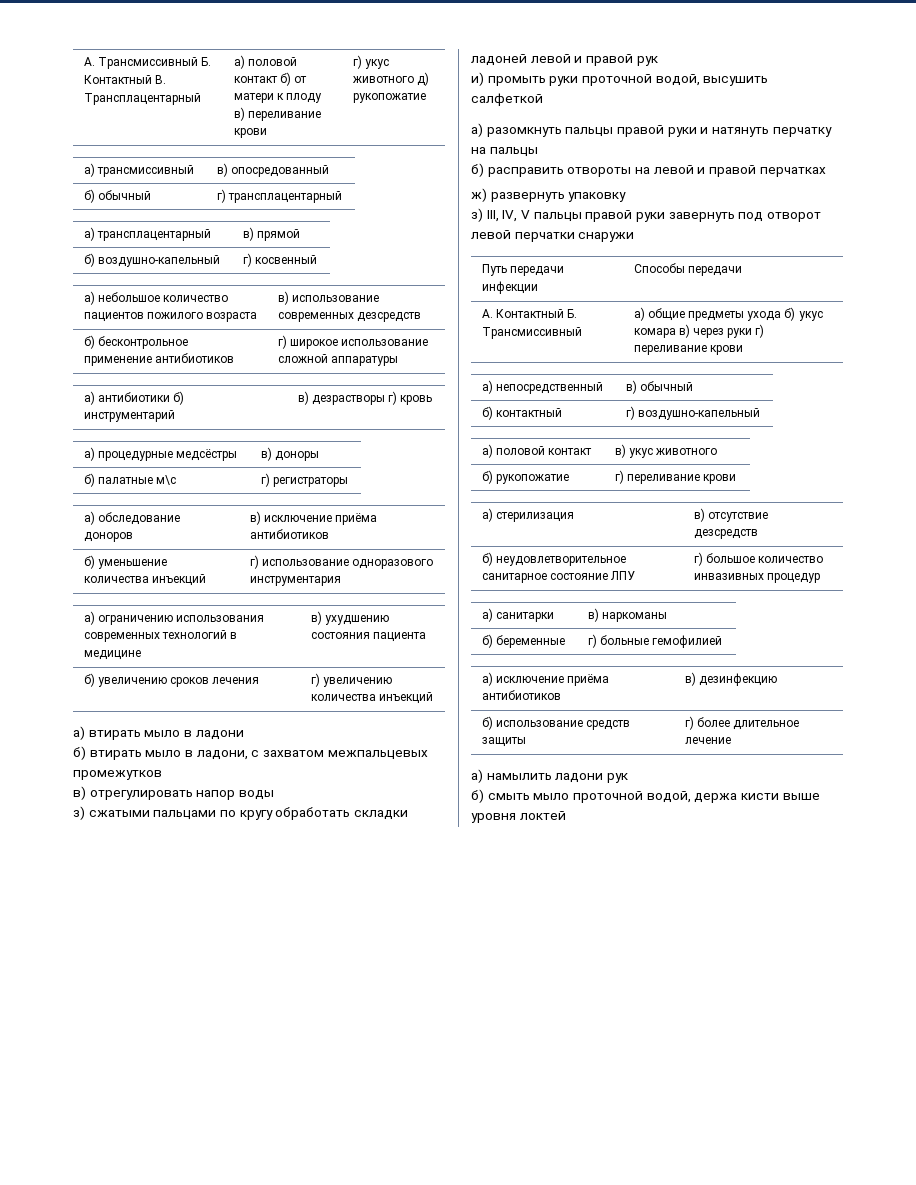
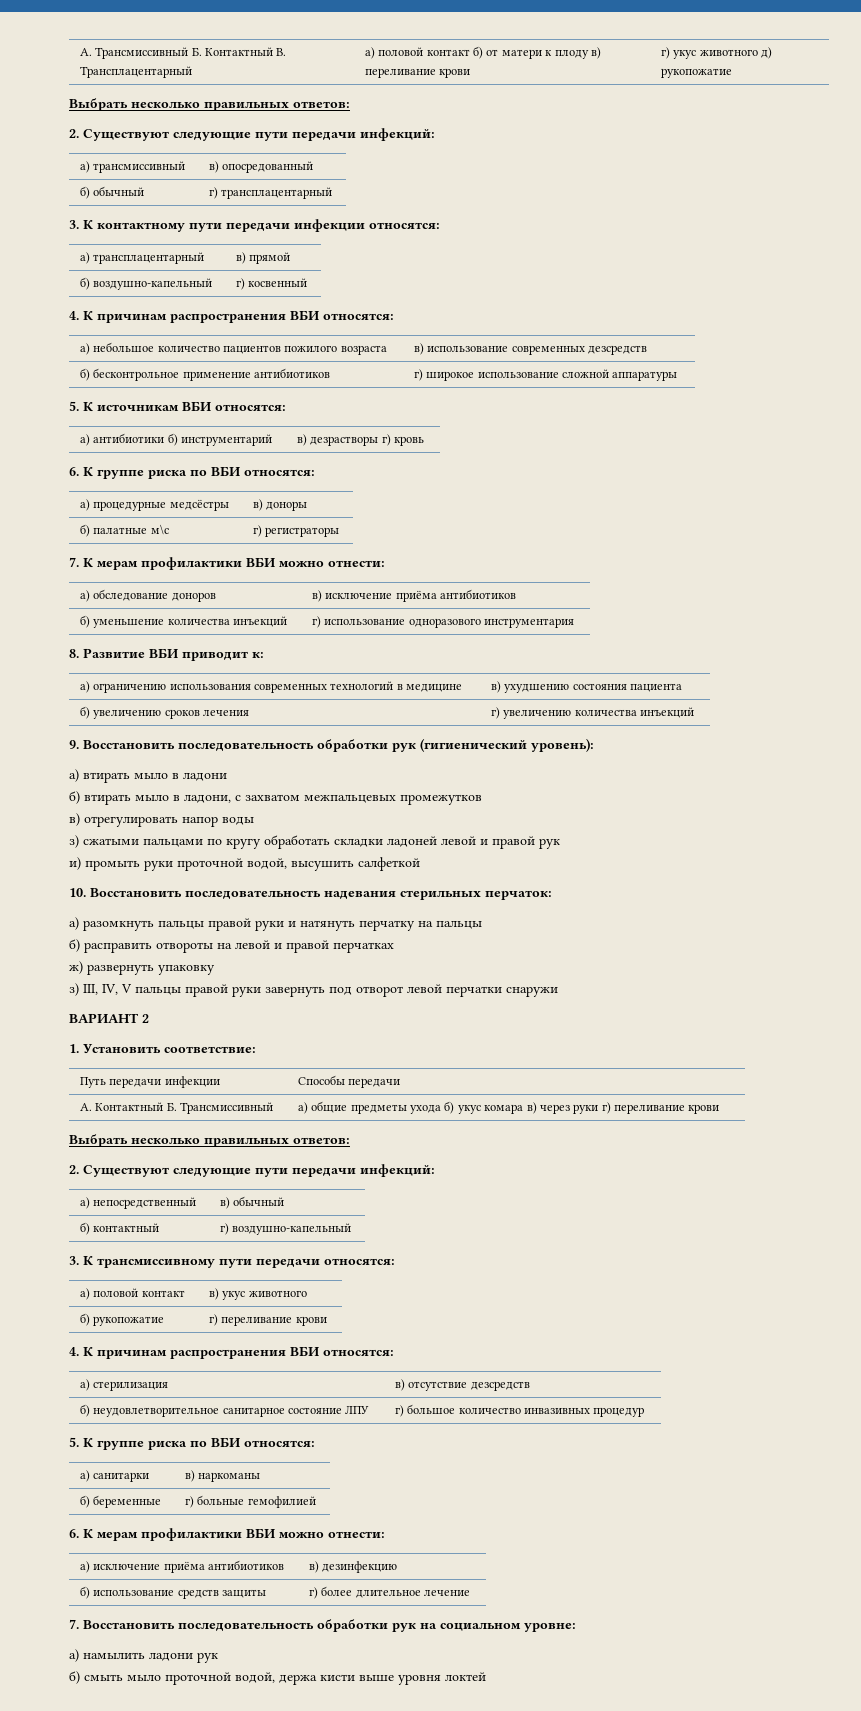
(426, 98) none -> [69,98,350,111] [69,128,435,141] // Выбрать несколько правильных ответов: // 2. Существуют следующие пути передачи инфекций:
(342, 197) none -> [69,219,440,232] // 3. К контактному пути передачи инфекции относятся:
(317, 259) none -> [69,310,394,323] // 4. К причинам распространения ВБИ относятся:
(398, 361) none -> [69,401,286,412] // 5. К источникам ВБИ относятся:
(433, 400) none -> [69,466,315,479] // 6. К группе риска по ВБИ относятся:
(348, 482) none -> [69,557,385,570] // 7. К мерам профилактики ВБИ можно отнести:
(341, 581) none -> [69,648,264,661] // 8. Развитие ВБИ приводит к:
(433, 698) none -> [69,738,594,752] // 9. Восстановить последовательность обработки рук (гигиенический уровень):
(543, 99) none -> [69,888,552,900] // 10. Восстановить последовательность надевания стерильных перчаток:
(635, 237) none -> [69,1013,149,1023] [69,1044,256,1054] // ВАРИАНТ 2 // 1. Установить соответствие:
(743, 350) none -> [69,1134,350,1147] [69,1164,435,1177] // Выбрать несколько правильных ответов: // 2. Существуют следующие пути передачи инфекций:
(760, 414) none -> [69,1256,395,1268] // 3. К трансмиссивному пути передачи относятся:
(736, 479) none -> [69,1346,394,1359] // 4. К причинам распространения ВБИ относятся:
(820, 578) none -> [69,1437,315,1450] // 5. К группе риска по ВБИ относятся:
(722, 641) none -> [69,1528,385,1541] // 6. К мерам профилактики ВБИ можно отнести:
(731, 740) none -> [69,1619,576,1632] // 7. Восстановить последовательность обработки рук на социальном уровне:

